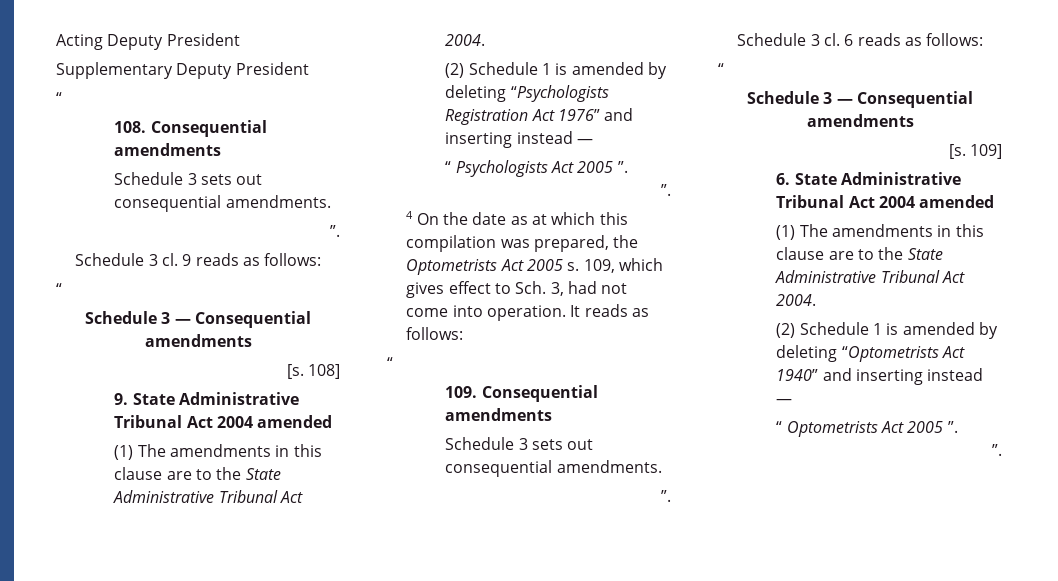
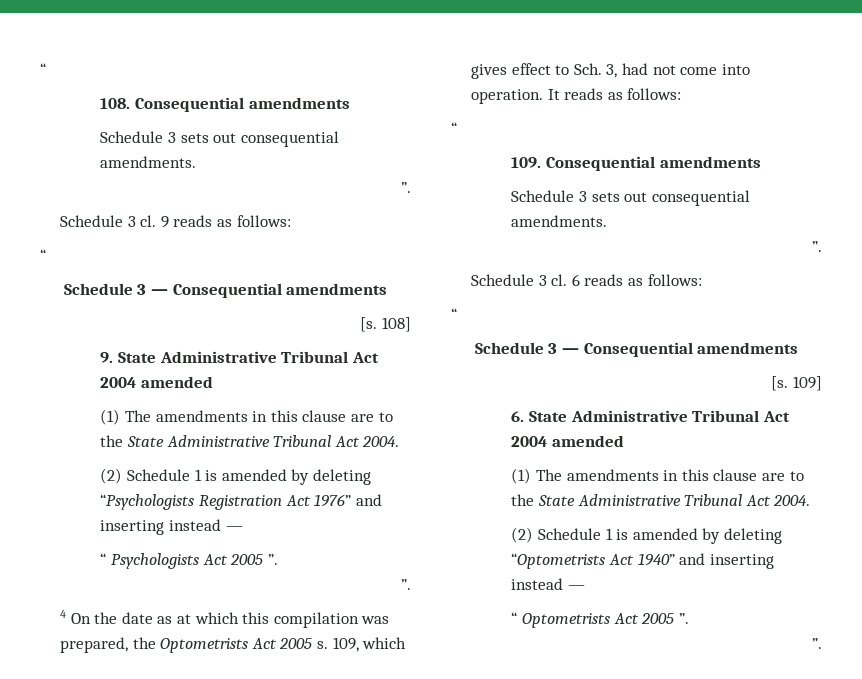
[56,33,240,50] [56,62,309,79] Acting Deputy President // Supplementary Deputy President // -> (40, 69) none

